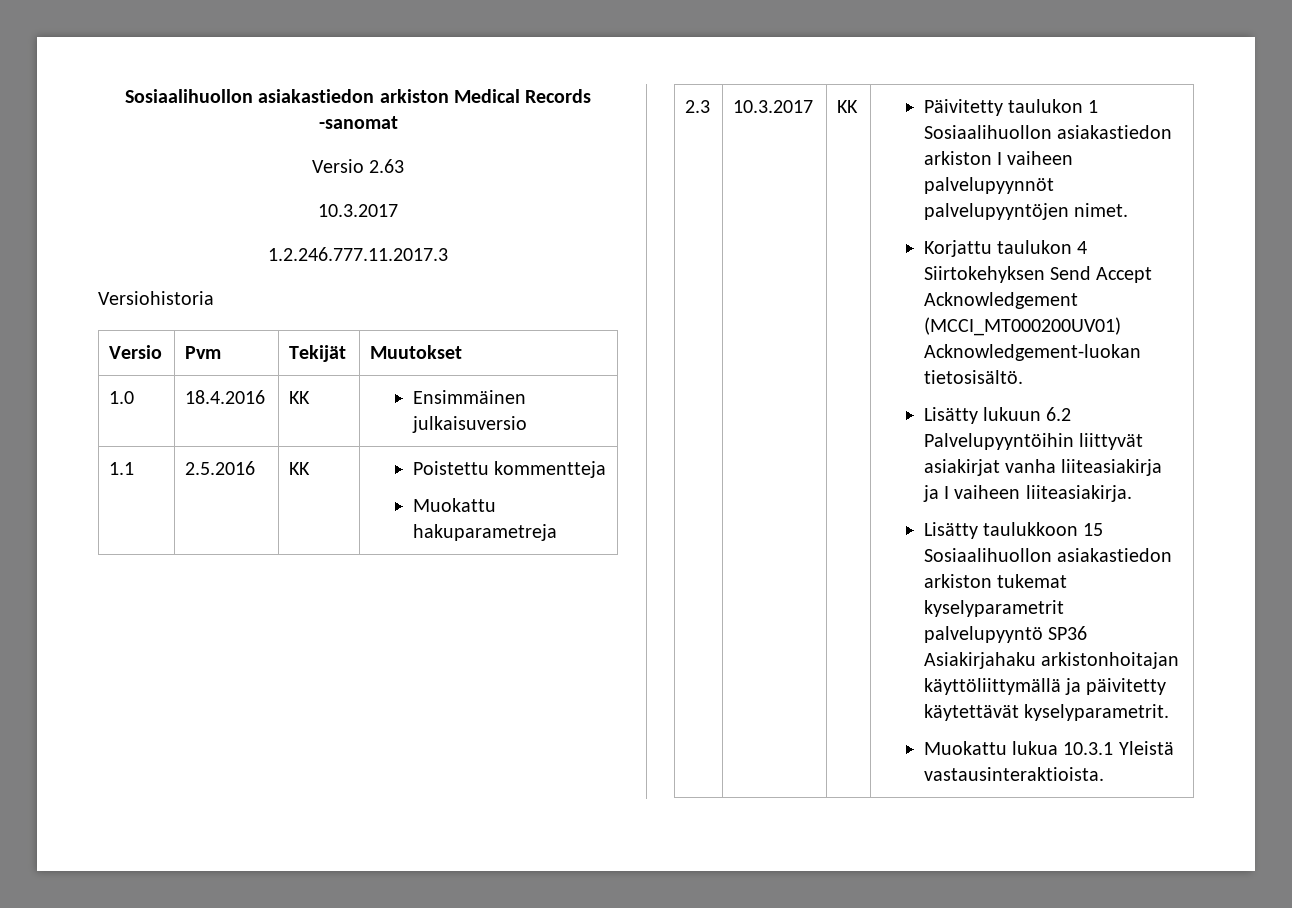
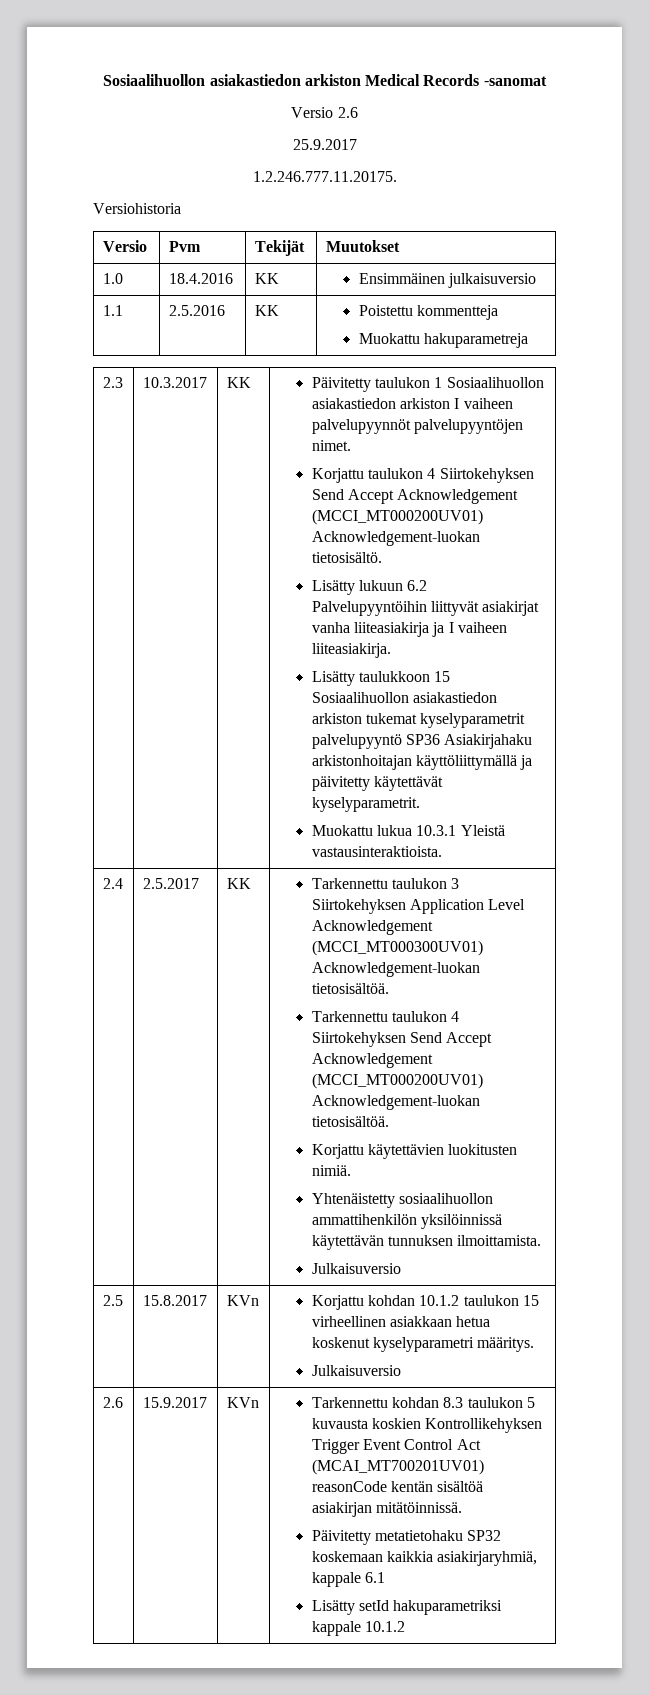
[369,159,405,173] [318,204,398,217] [268,247,448,261] 2.63 // 10.3.2017 // 1.2.246.777.11.2017.3 -> [337,107,358,118] [292,139,357,150] [252,171,397,182] 2.6 // 25.9.2017 // 1.2.246.777.11.20175.
(1104, 774) none -> [102,878,123,889] [142,878,199,889] [226,878,251,889] [311,878,460,889] [311,899,526,914] [311,920,433,935] [311,940,483,956] [311,962,480,977] [311,983,389,994] [311,1011,460,1022] [311,1032,493,1047] [311,1053,433,1068] [311,1073,483,1089] [311,1095,480,1110] [311,1116,389,1127] [311,1144,518,1159] [311,1165,351,1176] [311,1193,494,1208] [311,1214,503,1229] [311,1235,542,1250] [311,1263,401,1274] [102,1295,123,1306] [142,1295,207,1306] [226,1295,259,1306] [311,1295,540,1310] [311,1316,491,1327] [311,1337,535,1352] [311,1365,401,1376] [102,1397,123,1408] [142,1397,207,1408] [226,1397,259,1408] [311,1397,536,1408] [311,1418,543,1433] [311,1439,481,1454] [311,1459,484,1475] [311,1481,484,1492] [311,1502,463,1517] [311,1530,502,1545] [311,1551,538,1566] [311,1572,386,1587] [311,1600,503,1615] [311,1621,406,1636] // 2.4 | 2.5.2017 | KK | Tarkennettu taulukon 3 Siirtokehyksen Application Level Acknowledgement (MCCI_MT000300UV01) Acknowledgement-luokan tietosisältöä. // Tarkennettu taulukon 4 Siirtokehyksen Send Accept Acknowledgement (MCCI_MT000200UV01) Acknowledgement-luokan tietosisältöä. // Korjattu käytettävien luokitusten nimiä. // Yhtenäistetty sosiaalihuollon ammattihenkilön yksilöinnissä käytettävän tunnuksen ilmoittamista. // Julkaisuversio // 2.5 | 15.8.2017 | KVn | Korjattu kohdan 10.1.2 taulukon 15 virheellinen asiakkaan hetua koskenut kyselyparametri määritys. // Julkaisuversio // 2.6 | 15.9.2017 | KVn | Tarkennettu kohdan 8.3 taulukon 5 kuvausta koskien Kontrollikehyksen Trigger Event Control Act (MCAI_MT700201UV01) reasonCode kentän sisältöä asiakirjan mitätöinnissä. // Päivitetty metatietohaku SP32 koskemaan kaikkia asiakirjaryhmiä, kappale 6.1 // Lisätty setId hakuparametriksi kappale 10.1.2

